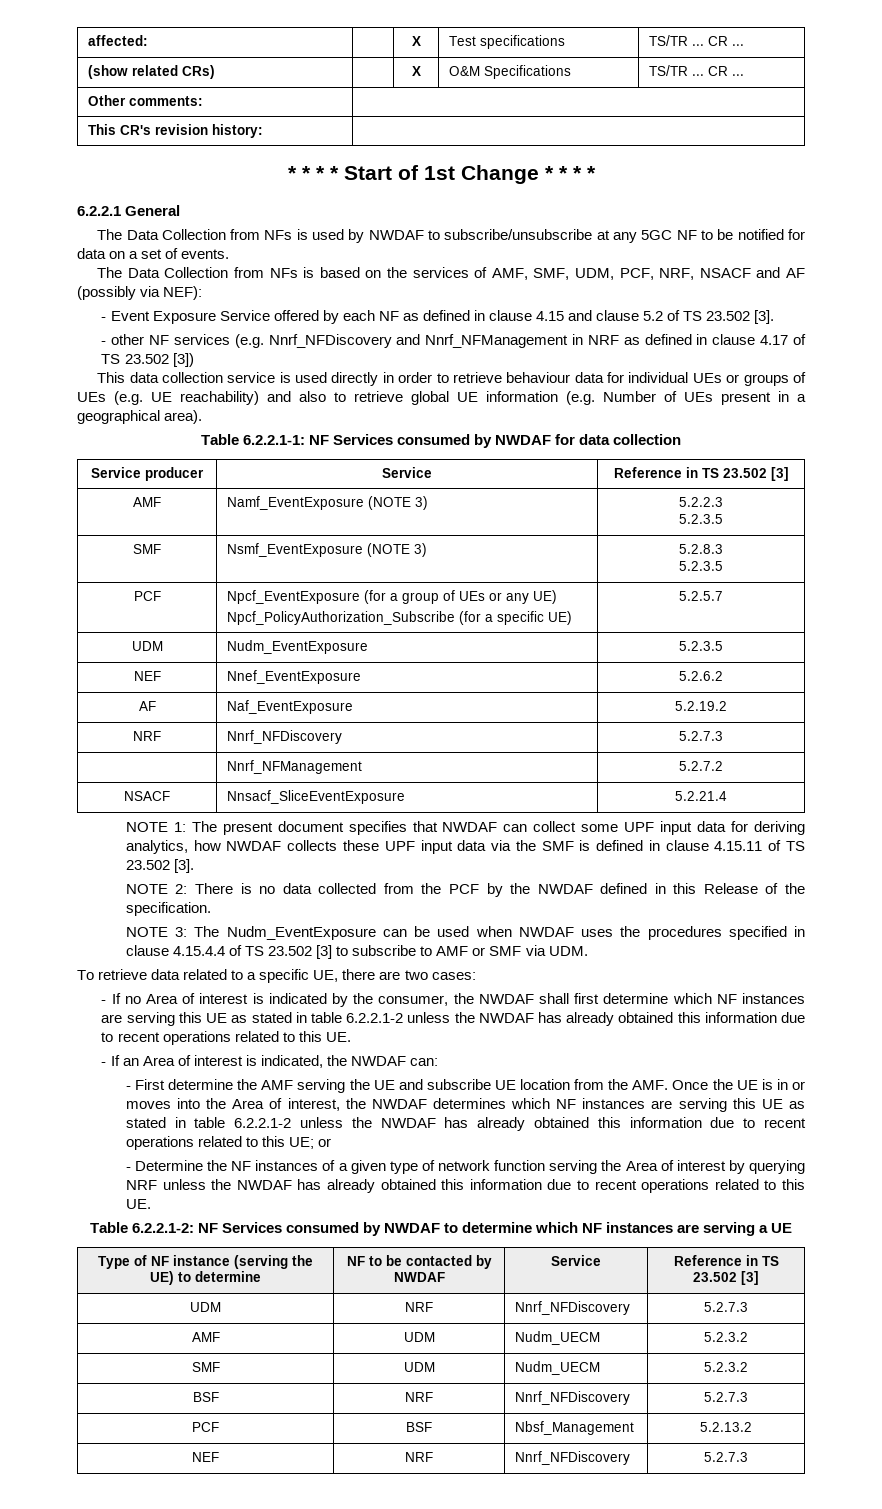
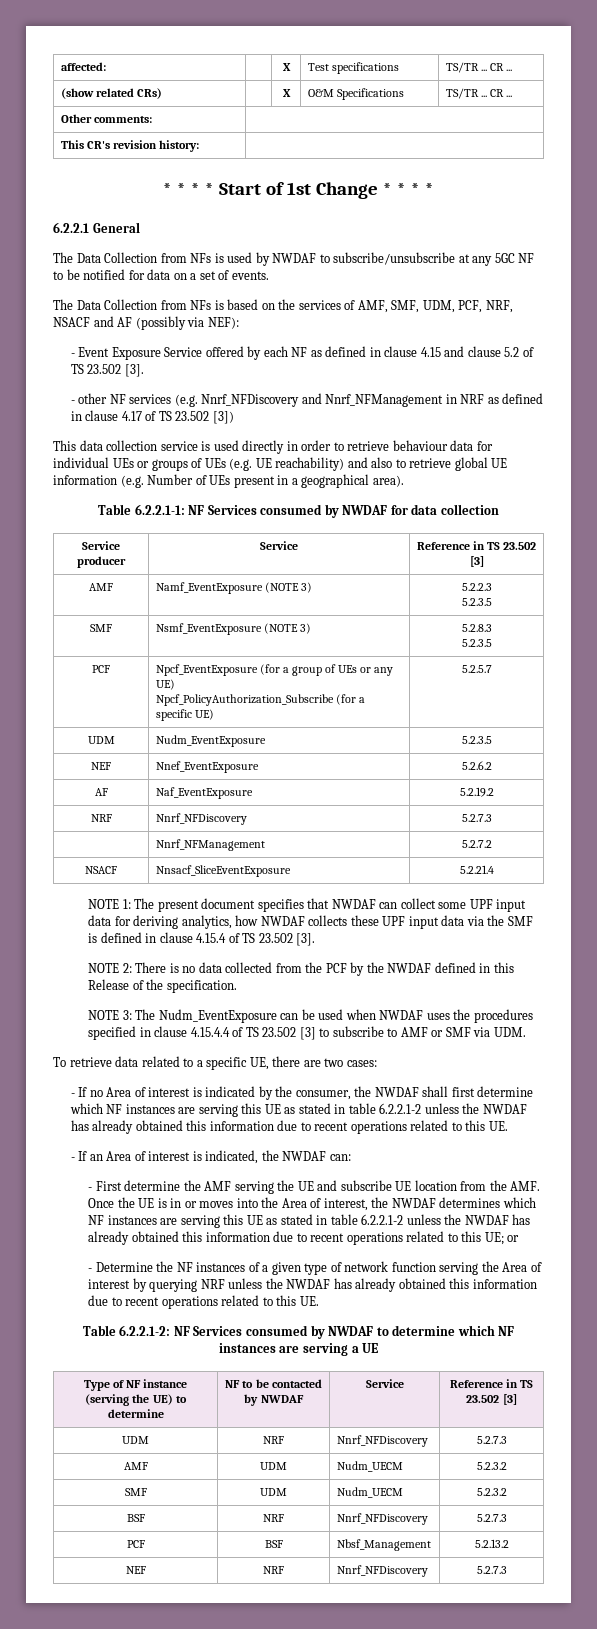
[714,841,763,851] 4.15.11 -> [196,933,227,943] 4.15.4

